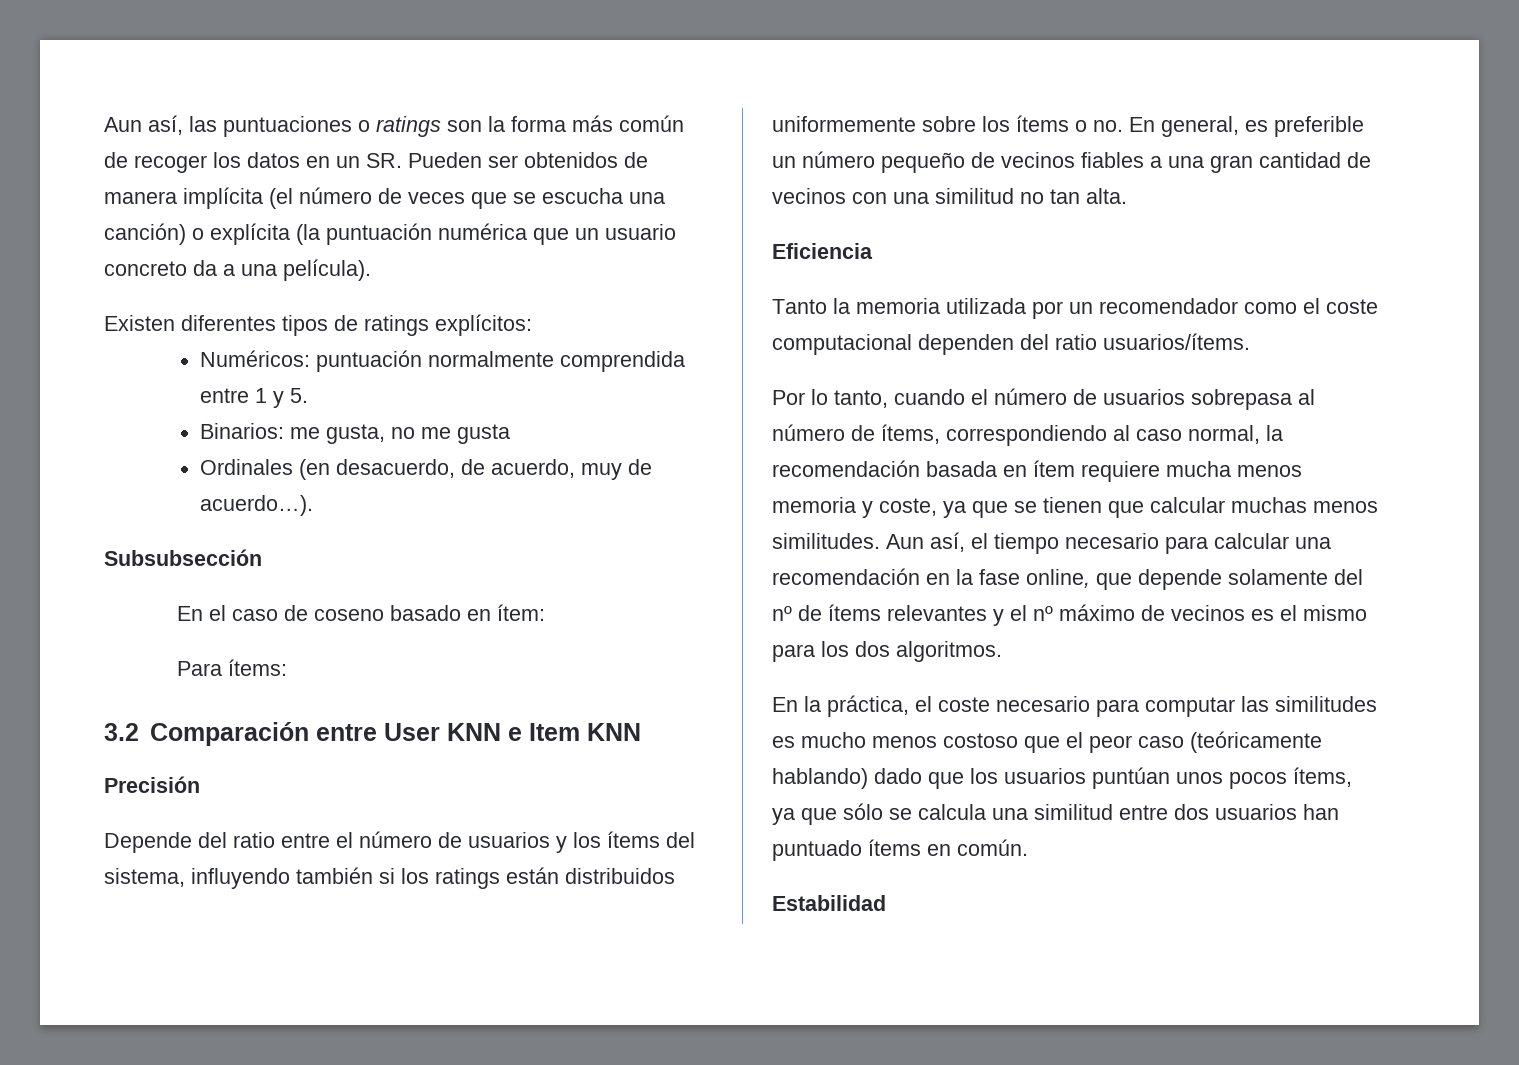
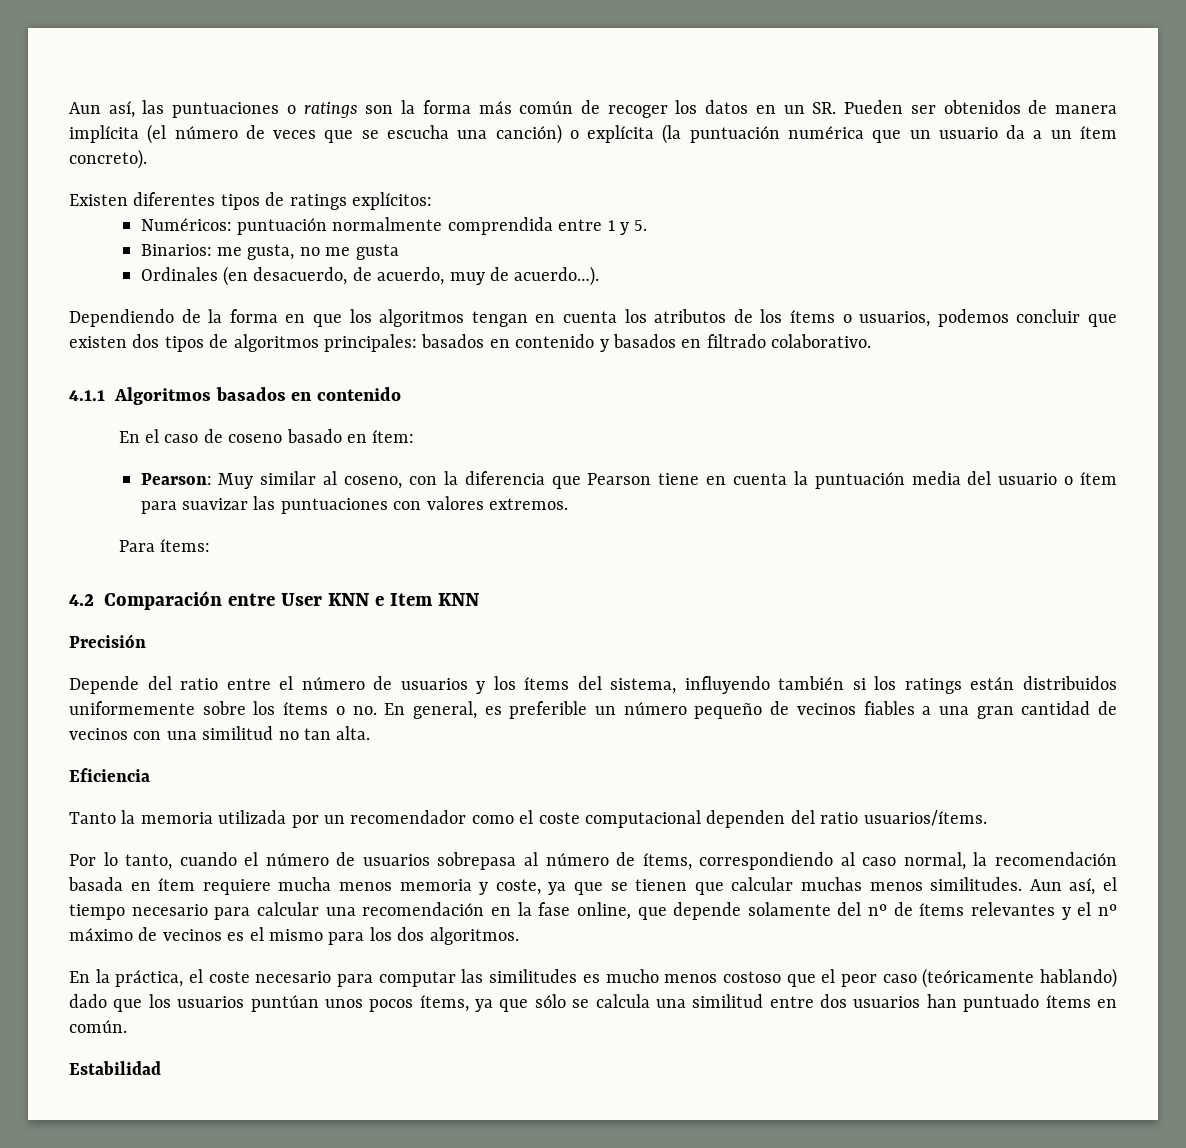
[104,261,187,276] concreto -> (998, 133) none
[241,259,371,281] una película). -> [1050,126,1118,139] [69,149,147,169] un ítem concreto).
[104,549,262,566] Subsubsección -> [69,309,1118,327] [69,334,872,352] [69,387,402,405] Dependiendo de la forma en que los algoritmos tengan en cuenta los atributos de los ítems o usuarios, podemos concluir que existen dos tipos de algoritmos principales: basados en contenido y basados en filtrado colaborativo. // 4.1.1 Algoritmos basados en contenido
(545, 612) none -> [140,471,1117,489] [140,496,569,514] // Pearson: Muy similar al coseno, con la diferencia que Pearson tiene en cuenta la puntuación media del usuario o ítem para suavizar las puntuaciones con valores extremos.
[104,723,139,741] 3.2 -> [69,594,94,606] 4.2

